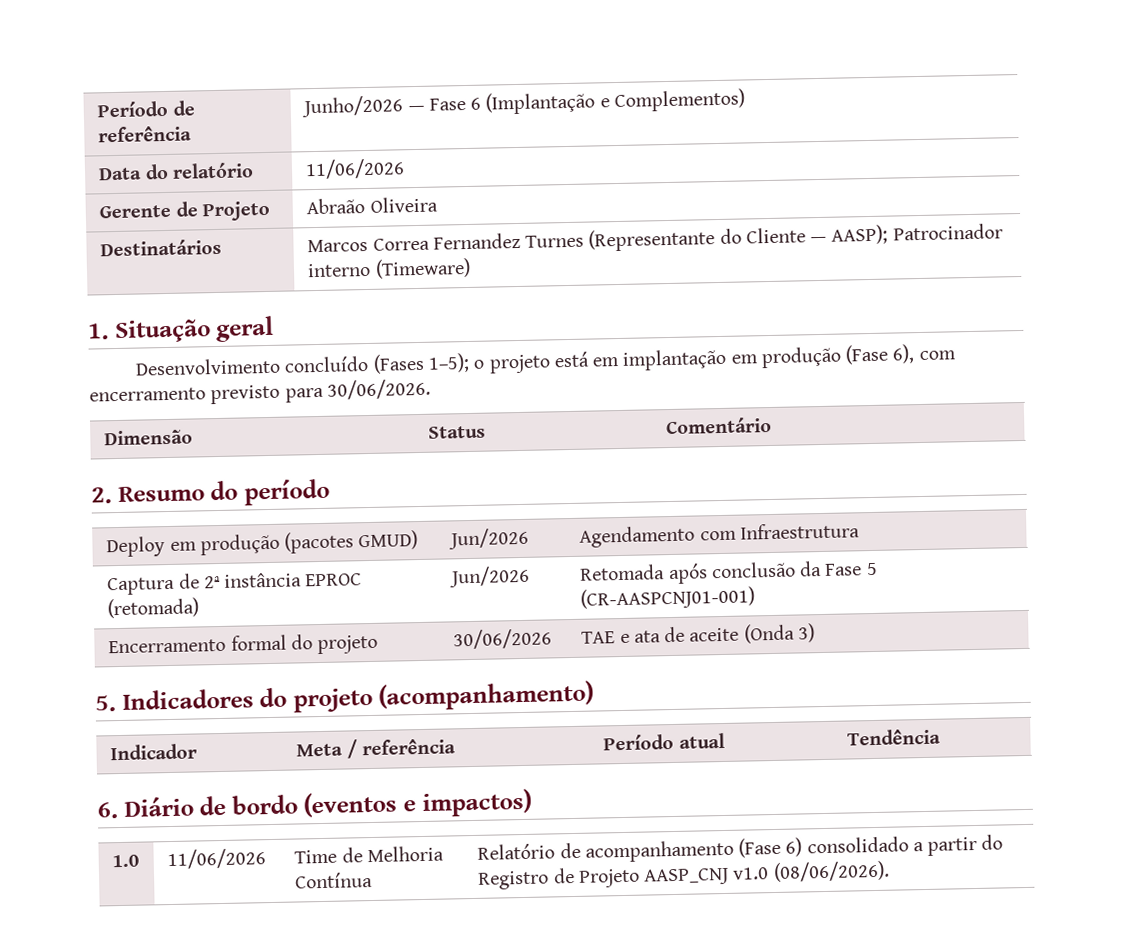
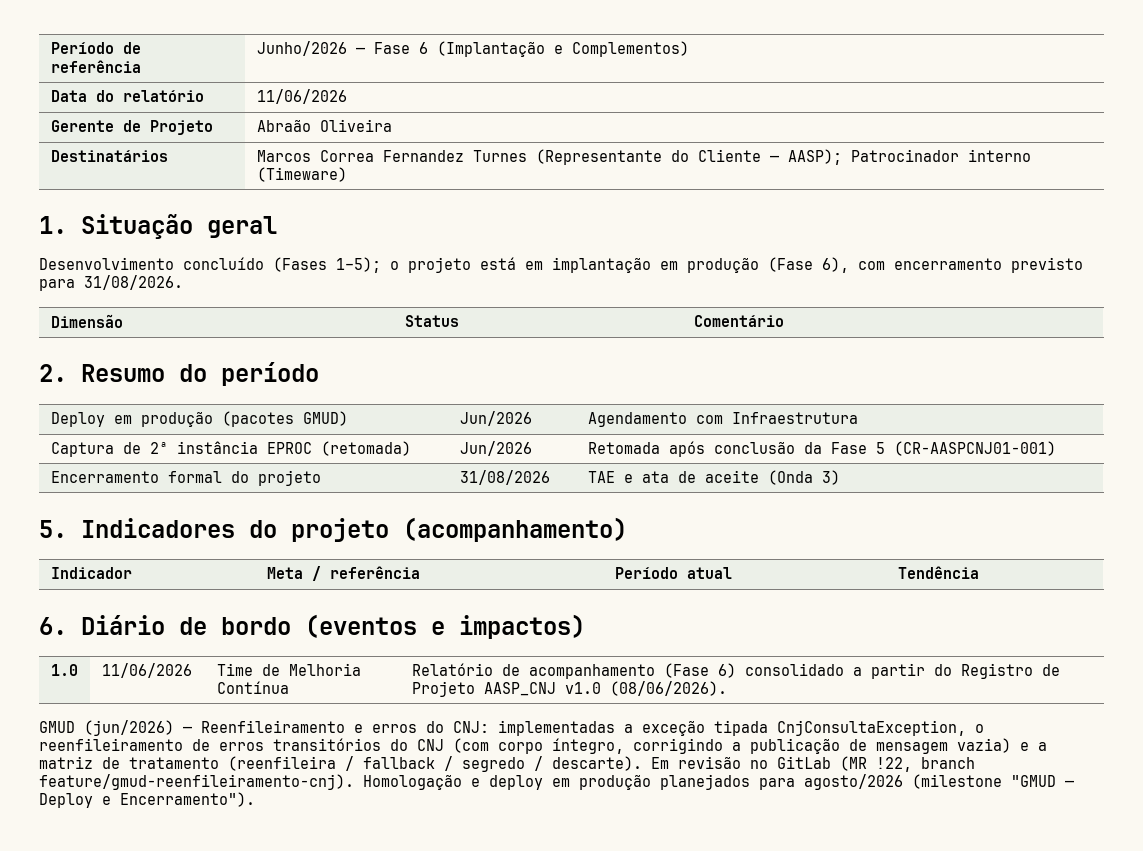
[326,378,431,400] 30/06/2026. -> [84,275,183,290] 31/08/2026.
[453,628,553,650] 30/06/2026 -> [459,470,550,485] 31/08/2026
(890, 871) none -> [39,720,984,736] [39,738,1047,754] [39,756,975,772] [39,774,1074,790] [39,792,255,808] // GMUD (jun/2026) — Reenfileiramento e erros do CNJ: implementadas a exceção tipada CnjConsultaException, o reenfileiramento de erros transitórios do CNJ (com corpo íntegro, corrigindo a publicação de mensagem vazia) e a matriz de tratamento (reenfileira / fallback / segredo / descarte). Em revisão no GitLab (MR !22, branch feature/gmud-reenfileiramento-cnj). Homologação e deploy em produção planejados para agosto/2026 (milestone "GMUD — Deploy e Encerramento").

